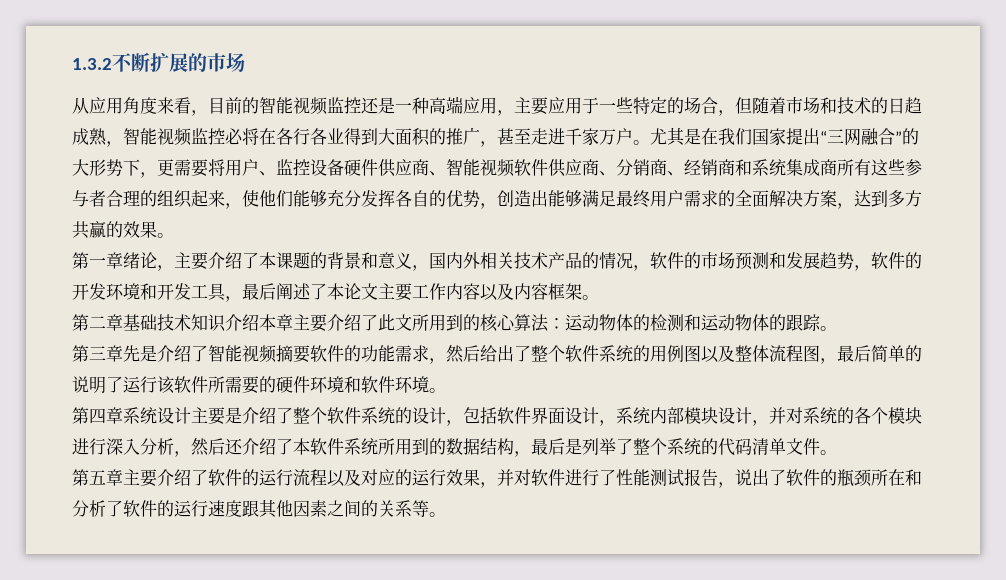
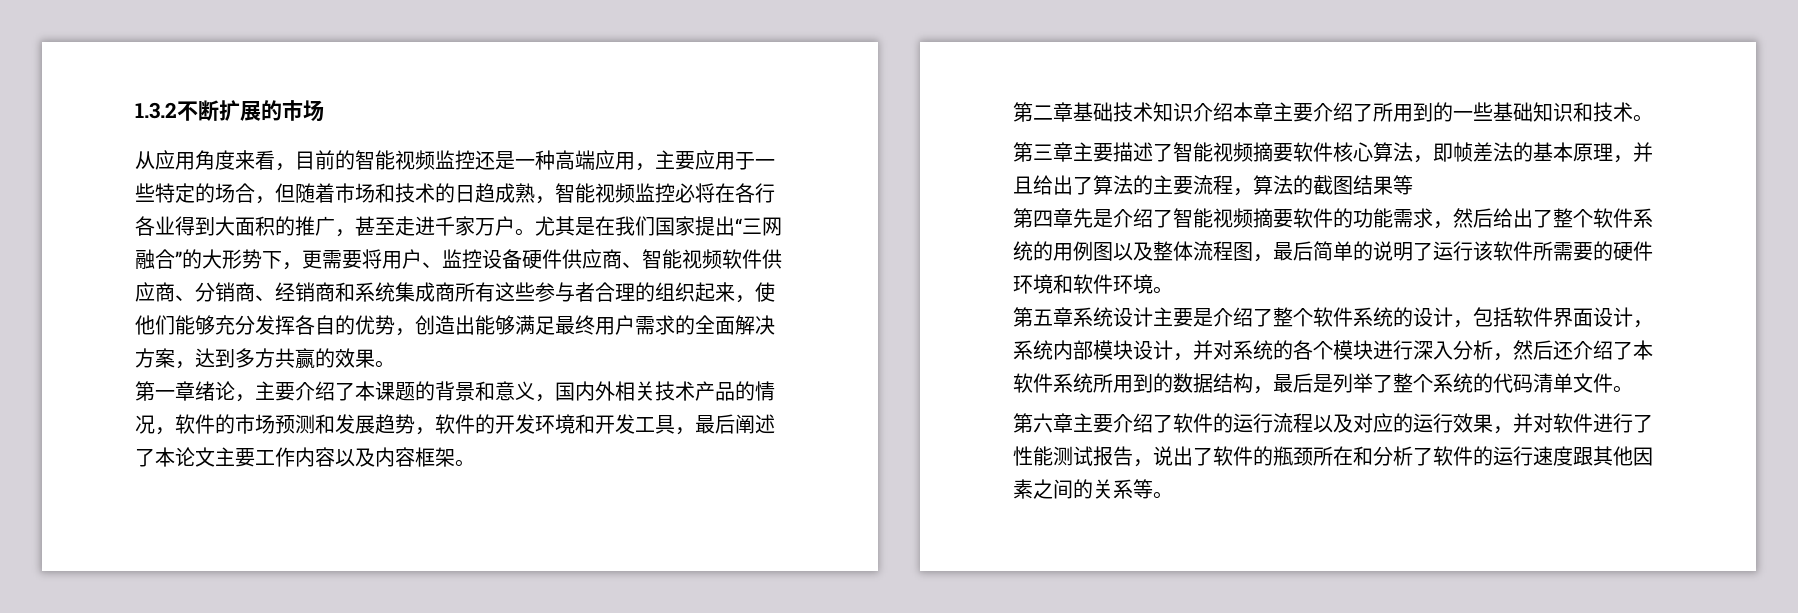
[378,314,837,332] [72,345,106,362] 此文所用到的核心算法：运动物体的检测和运动物体的跟踪。 // 第三 -> [1373,102,1653,122] [1013,142,1653,163] [1013,175,1413,196] [1013,208,1053,228] 所用到的一些基础知识和技术。 // 第三章主要描述了智能视频摘要软件核心算法，即帧差法的基本原理，并且给出了算法的主要流程，算法的截图结果等 // 第四
[89,408,106,424] 四 -> [1033,309,1053,326] 五
[89,470,106,485] 五 -> [1033,413,1053,433] 六

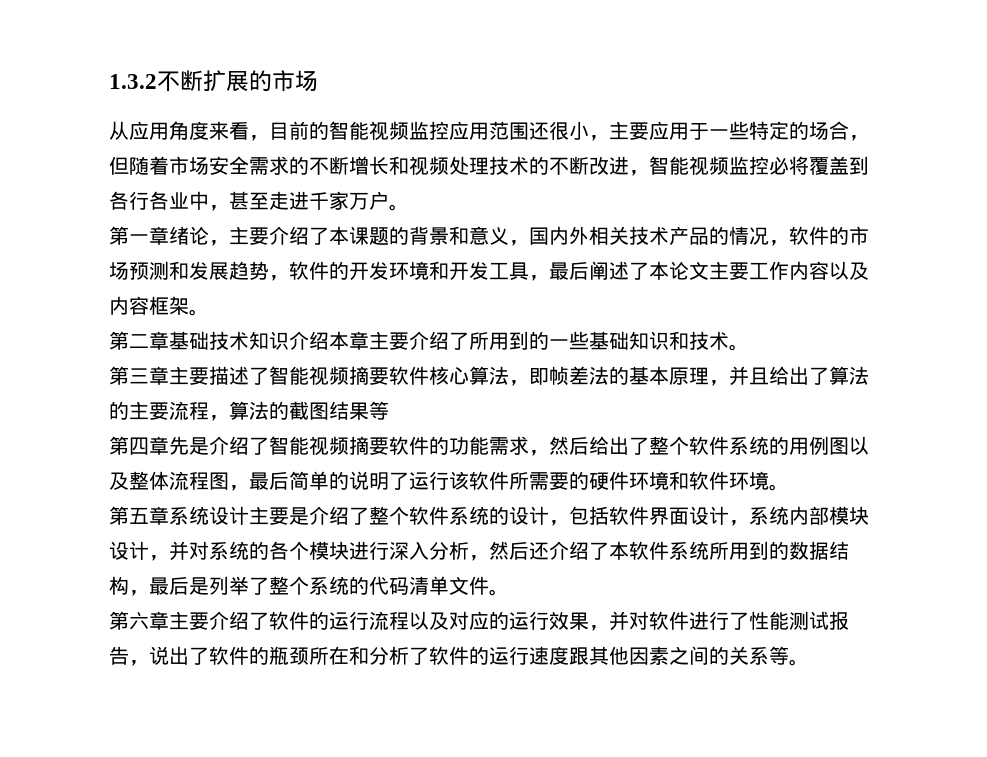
[475,150,635,170] 还是一种高端应用 -> [449,121,589,140] 应用范围还很小
[375,183,535,203] 和技术的日趋成熟 -> [209,156,629,176] 安全需求的不断增长和视频处理技术的不断改进
[715,183,735,203] 在 -> [809,156,869,175] 覆盖到
[175,216,335,236] 得到大面积的推广 -> [189,191,209,210] 中
[535,216,782,236] [135,249,782,270] [135,282,775,303] [135,315,775,336] [135,348,395,369] 尤其是在我们国家提出“三网融合”的大形势下，更需要将用户、监控设备硬件供应商、智能视频软件供应商、分销商、经销商和系统集成商所有这些参与者合理的组织起来，使他们能够充分发挥各自的优势，创造出能够满足最终用户需求的全面解决方案，达到多方共赢的效果。 -> (409, 207) none

